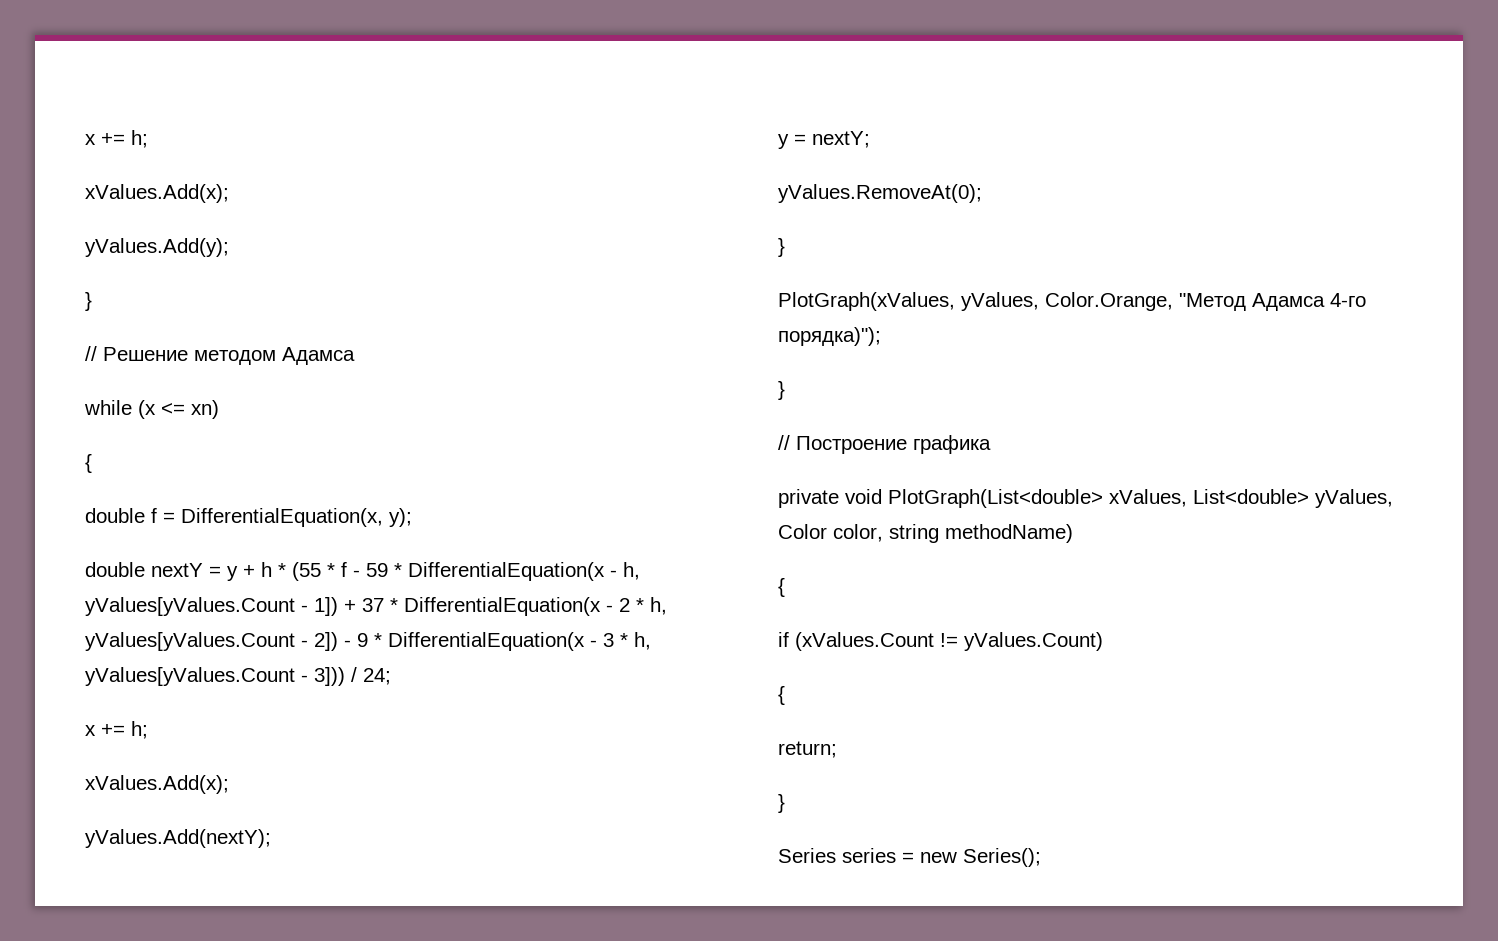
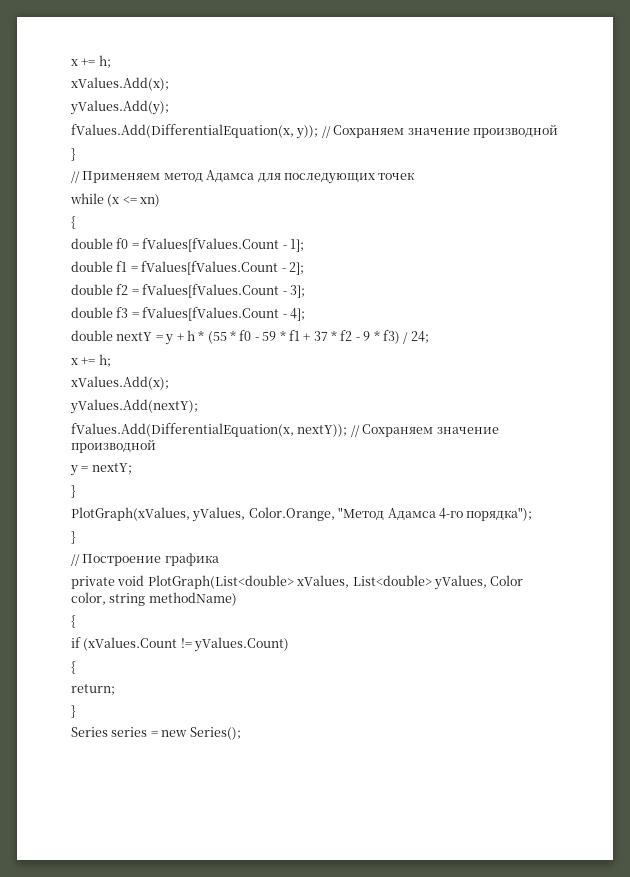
[85,292,92,311] [85,346,355,365] // } // // Решение методом Адамса -> [71,124,558,139] [71,148,76,161] [71,170,416,184] // fValues.Add(DifferentialEquation(x, y)); // Сохраняем значение производной // } // // Применяем метод Адамса для последующих точек
[151,508,412,527] f = DifferentialEquation(x, y); -> [116,238,304,252] [71,261,304,275] [71,284,305,298] [71,307,305,321] f0 = fValues[fValues.Count - 1]; // double f1 = fValues[fValues.Count - 2]; // double f2 = fValues[fValues.Count - 3]; // double f3 = fValues[fValues.Count - 4];
[341,562,347,577] f -> [239,330,252,341] f0
[408,562,640,581] [85,597,667,616] [85,632,651,651] [85,667,345,686] DifferentialEquation(x - h, yValues[yValues.Count - 1]) + 37 * DifferentialEquation(x - 2 * h, yValues[yValues.Count - 2]) - 9 * DifferentialEquation(x - 3 * h, yValues[yValues.Count - 3])) -> [288,330,400,344] f1 + 37 * f2 - 9 * f3)
(271, 838) none -> [71,423,499,437] [71,439,156,453] // fValues.Add(DifferentialEquation(x, nextY)); // Сохраняем значение производной
[778,184,982,203] // yValues.RemoveAt(0); -> (132, 468) none
[778,327,881,346] порядка)"); -> [466,507,533,521] порядка");

